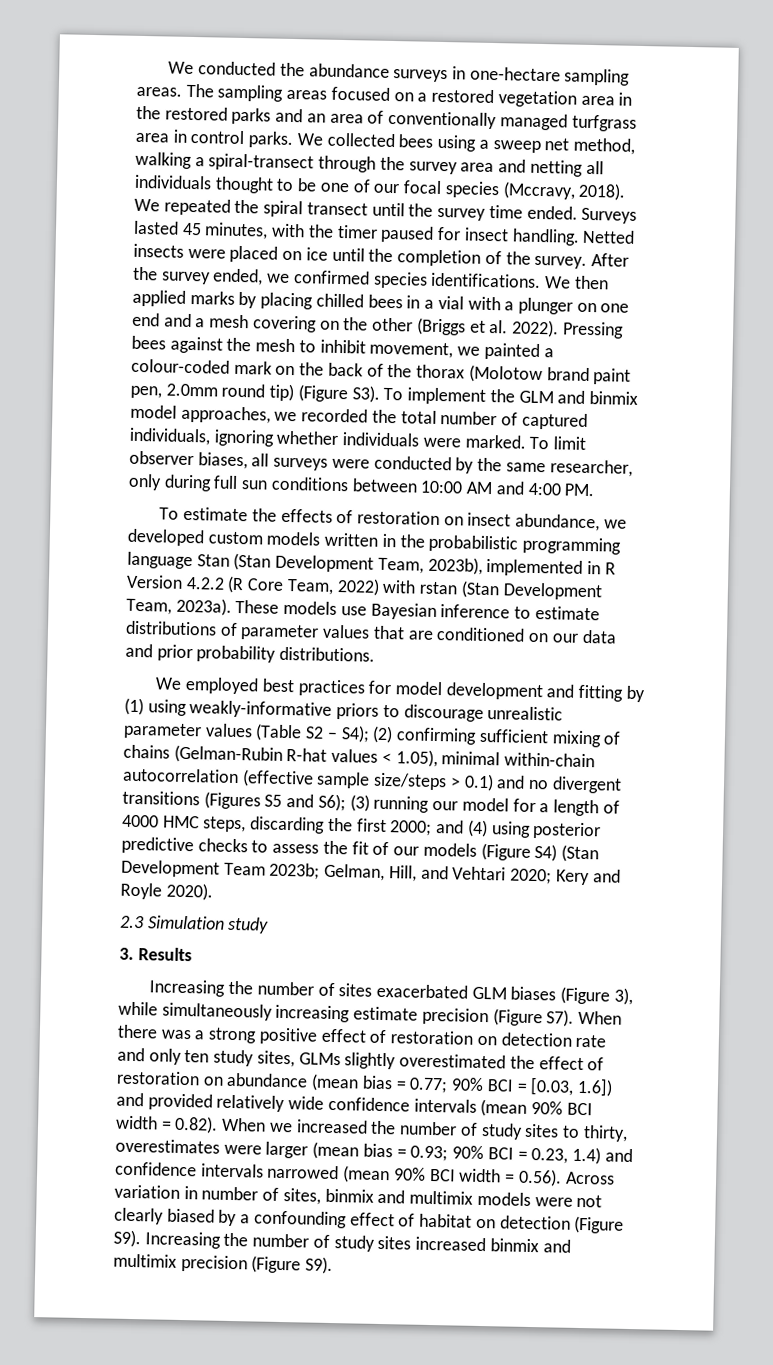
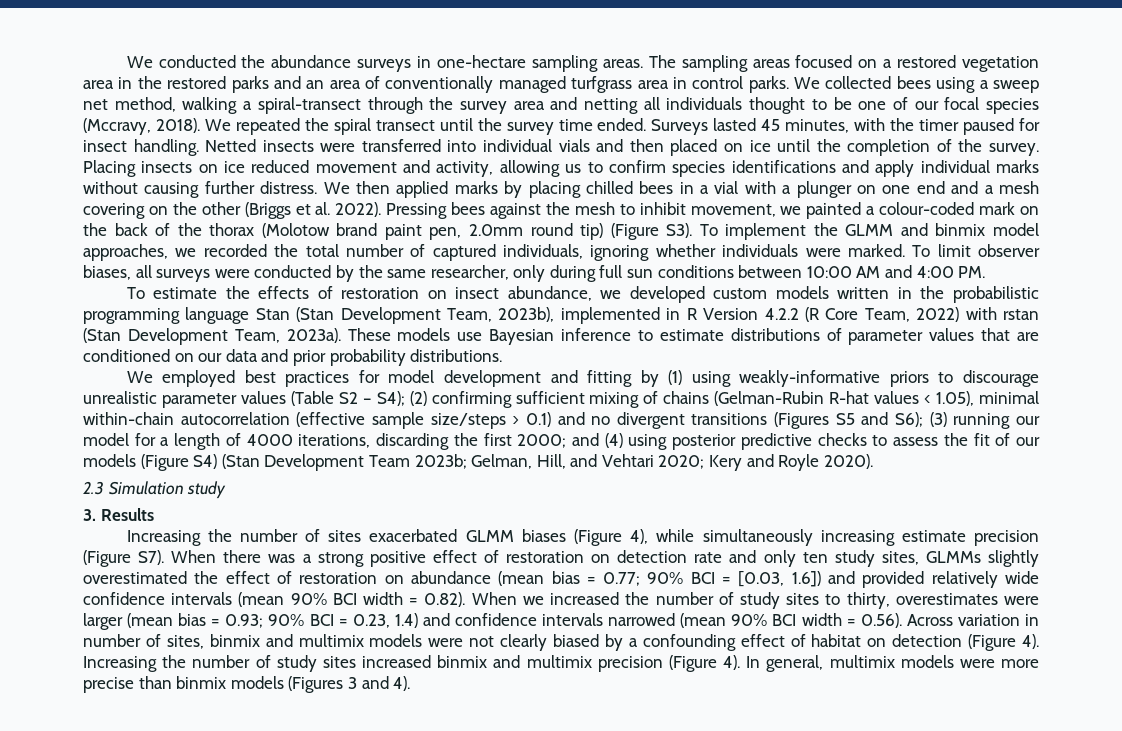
(226, 253) none -> [361,139,664,152] transferred into individual vials and then
[590,253,629,267] [133,266,542,289] After the survey ended, we confirmed species identifications. -> [83,160,1040,177] [83,181,318,198] Placing insects on ice reduced movement and activity, allowing us to confirm species identifications and apply individual marks without causing further distress.
[518,390,554,404] GLM -> [845,224,894,236] GLMM
[162,815,247,833] HMC steps, -> [298,434,371,448] iterations,
[471,986,507,1000] GLM -> [465,530,514,542] GLMM
[613,987,633,1006] 3), -> [630,529,649,544] 4),
[298,1052,341,1066] GLMs -> [925,551,981,563] GLMMs
[113,1229,141,1248] S9). -> [1021,634,1039,649] 4).
[305,1256,334,1275] S9). -> [723,655,1039,672] [83,676,411,693] 4). In general, multimix models were more precise than binmix models (Figures 3 and 4).

